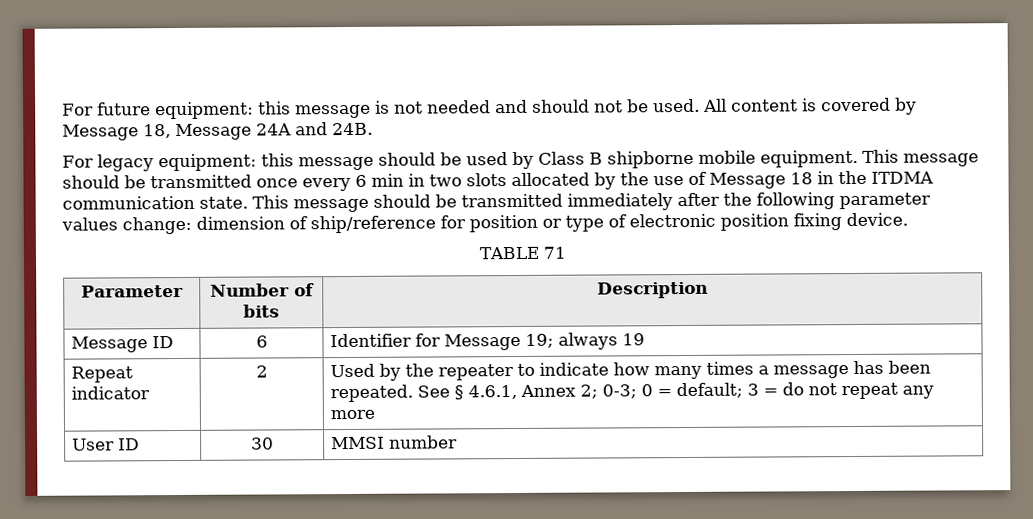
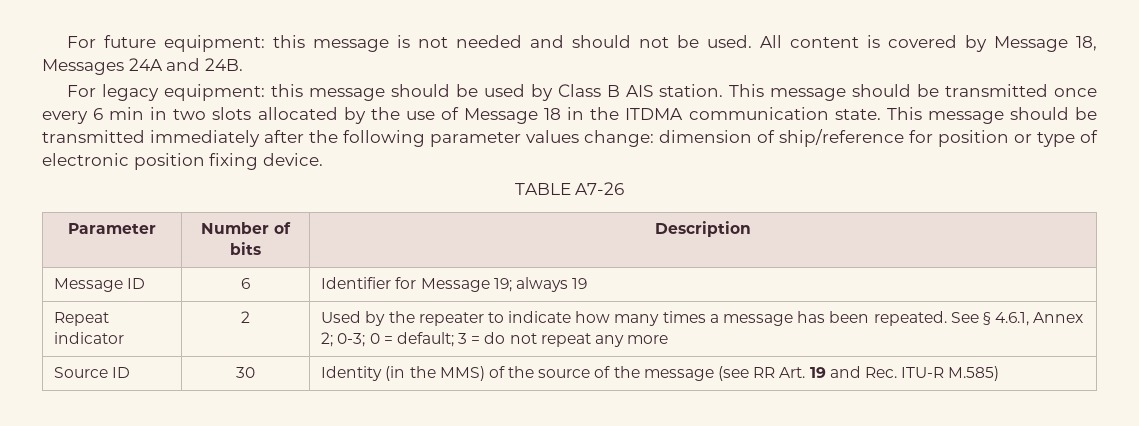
[175,123,252,141] Message -> [42,59,124,75] Messages
[606,149,858,169] shipborne mobile equipment. -> [625,84,723,97] AIS station.
[542,246,566,259] 71 -> [575,182,625,195] A7-26
[72,438,116,451] User -> [54,367,109,378] Source
[331,435,459,450] MMSI number -> [321,366,1000,381] Identity (in the MMS) of the source of the message (see RR Art. 19 and Rec. ITU-R M.585)

